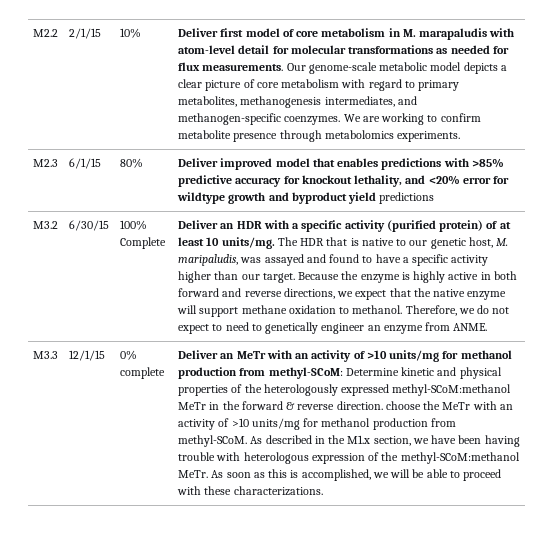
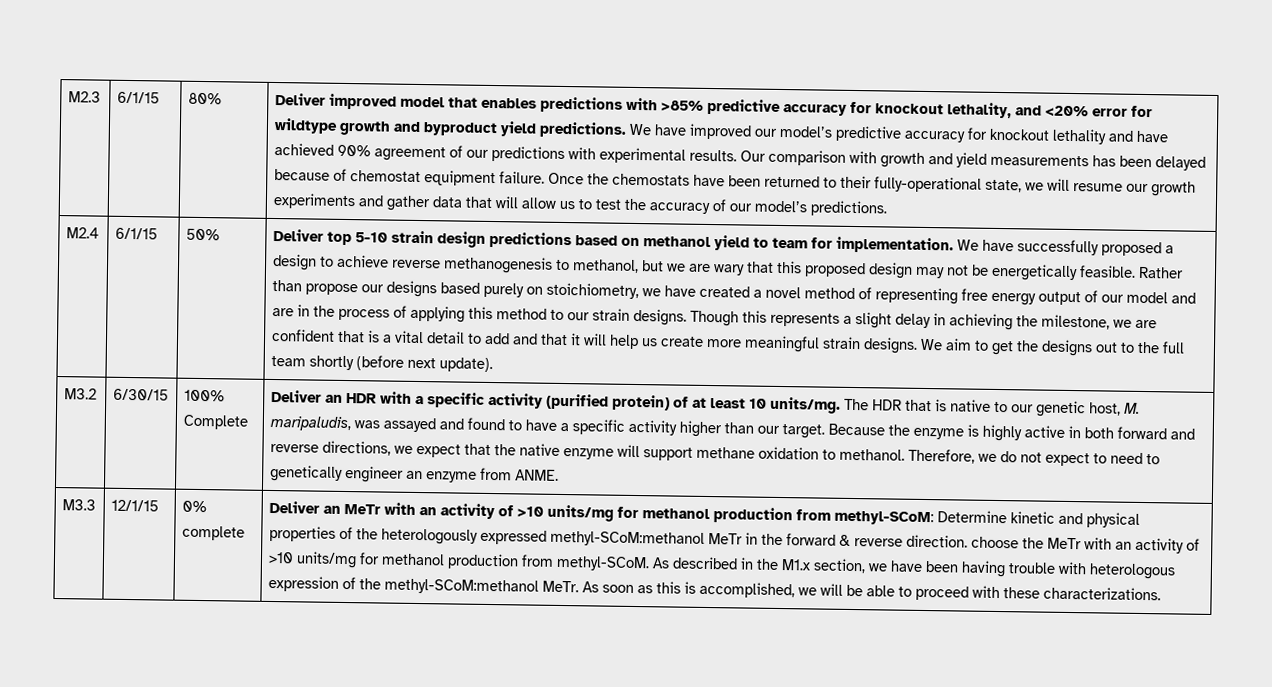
[33,29,59,37] [69,28,102,39] [120,28,142,38] [178,28,515,40] [178,45,509,54] [178,62,507,74] [178,79,460,91] [178,96,417,108] [178,113,481,125] [178,130,461,142] M2.2 | 2/1/15 | 10% | Deliver first model of core metabolism in M. marapaludis with atom-level detail for molecular transformations as needed for flux measurements. Our genome-scale metabolic model depicts a clear picture of core metabolism with regard to primary metabolites, methanogenesis intermediates, and methanogen-specific coenzymes. We are working to confirm metabolite presence through metabolomics experiments. // -> (67, 97) none
[379,192,435,204] predictions -> [538,121,1168,145] [273,142,1206,171] [273,168,1196,197] [272,192,887,217] [65,227,99,239] [114,227,158,240] [185,228,220,241] [272,228,1174,257] [271,253,1184,282] [271,279,1196,306] [271,304,1157,331] [271,328,1185,357] [270,355,493,373] predictions. We have improved our model’s predictive accuracy for knockout lethality and have achieved 90% agreement of our predictions with experimental results. Our comparison with growth and yield measurements has been delayed because of chemostat equipment failure. Once the chemostats have been returned to their fully-operational state, we will resume our growth experiments and gather data that will allow us to test the accuracy of our model’s predictions. // M2.4 | 6/1/15 | 50% | Deliver top 5-10 strain design predictions based on methanol yield to team for implementation. We have successfully proposed a design to achieve reverse methanogenesis to methanol, but we are wary that this proposed design may not be energetically feasible. Rather than propose our designs based purely on stoichiometry, we have created a novel method of representing free energy output of our model and are in the process of applying this method to our strain designs. Though this represents a slight delay in achieving the milestone, we are confident that is a vital detail to add and that it will help us create more meaningful strain designs. We aim to get the designs out to the full team shortly (before next update).

